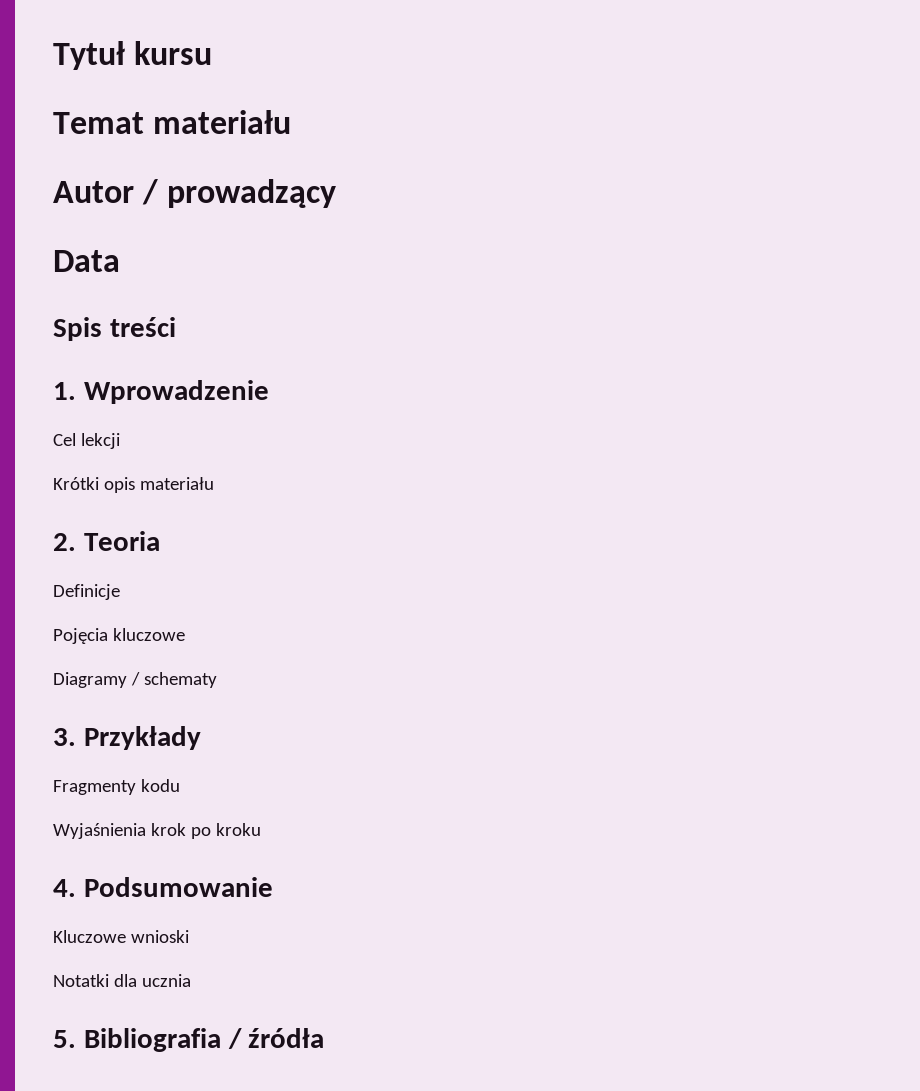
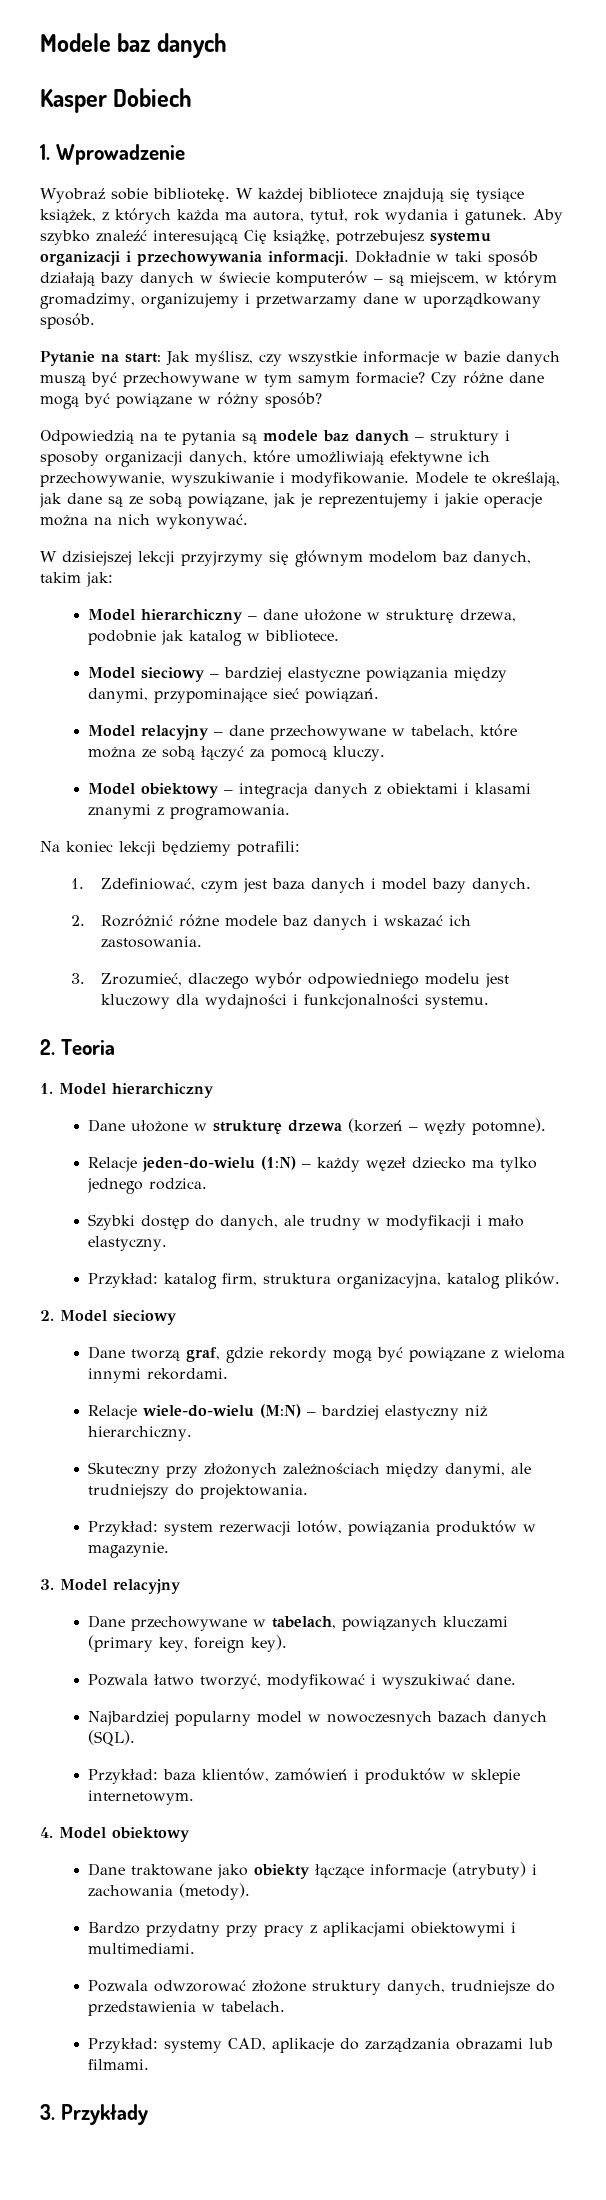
[53,41,213,70] [53,110,292,134] [53,179,337,208] [53,250,120,272] [53,317,176,341] [53,380,269,404] [53,433,120,449] [53,477,214,493] [53,531,160,551] [53,584,120,600] [53,628,185,644] [53,672,217,688] [53,726,201,750] [53,779,180,795] [53,823,261,839] [53,877,273,897] [53,930,189,943] [53,974,191,987] [53,1028,325,1052] Tytuł kursu // Temat materiału // Autor / prowadzący // Data // Spis treści // 1. Wprowadzenie // Cel lekcji // Krótki opis materiału // 2. Teoria // Definicje // Pojęcia kluczowe // Diagramy / schematy // 3. Przykłady // Fragmenty kodu // Wyjaśnienia krok po kroku // 4. Podsumowanie // Kluczowe wnioski // Notatki dla ucznia // 5. Bibliografia / źródła -> [40,33,227,58] [40,88,193,113] [40,144,185,165] [40,188,524,203] [40,208,563,225] [40,230,491,245] [40,250,538,266] [40,271,557,287] [40,293,541,309] [40,313,95,329] [40,351,560,366] [40,371,544,387] [40,392,322,409] [40,430,510,445] [40,450,490,467] [40,472,560,487] [39,493,542,508] [40,514,248,529] [40,550,531,567] [40,572,113,587] [88,609,517,624] [88,630,340,646] [88,667,508,682] [88,688,380,703] [88,724,518,740] [88,746,386,761] [88,783,532,799] [88,804,291,820] [40,841,300,856] [70,878,532,893] [70,914,472,930] [101,936,203,948] [70,972,510,989] [101,994,490,1009] [40,1039,115,1055] [40,1083,214,1098] [88,1118,547,1135] [88,1156,538,1172] [87,1178,208,1194] [88,1214,525,1230] [88,1236,168,1251] [88,1272,561,1289] [40,1310,177,1325] [88,1346,566,1363] [88,1368,229,1383] [88,1404,488,1420] [88,1426,193,1441] [88,1462,532,1478] [88,1484,309,1499] [88,1520,537,1536] [88,1542,170,1558] [40,1579,181,1594] [88,1615,509,1631] [88,1635,288,1653] [88,1674,517,1689] [88,1711,548,1726] [88,1730,136,1746] [88,1768,521,1784] [88,1790,195,1805] [40,1827,190,1842] [88,1862,538,1879] [88,1883,251,1900] [88,1922,517,1937] [88,1943,196,1954] [88,1980,556,1995] [88,2001,286,2016] [88,2037,554,2053] [88,2059,150,2070] [40,2104,148,2125] Modele baz danych // Kasper Dobiech // 1. Wprowadzenie // Wyobraź sobie bibliotekę. W każdej bibliotece znajdują się tysiące książek, z których każda ma autora, tytuł, rok wydania i gatunek. Aby szybko znaleźć interesującą Cię książkę, potrzebujesz systemu organizacji i przechowywania informacji. Dokładnie w taki sposób działają bazy danych w świecie komputerów – są miejscem, w którym gromadzimy, organizujemy i przetwarzamy dane w uporządkowany sposób. // Pytanie na start: Jak myślisz, czy wszystkie informacje w bazie danych muszą być przechowywane w tym samym formacie? Czy różne dane mogą być powiązane w różny sposób? // Odpowiedzią na te pytania są modele baz danych – struktury i sposoby organizacji danych, które umożliwiają efektywne ich przechowywanie, wyszukiwanie i modyfikowanie. Modele te określają, jak dane są ze sobą powiązane, jak je reprezentujemy i jakie operacje można na nich wykonywać. // W dzisiejszej lekcji przyjrzymy się głównym modelom baz danych, takim jak: // Model hierarchiczny – dane ułożone w strukturę drzewa, podobnie jak katalog w bibliotece. // Model sieciowy – bardziej elastyczne powiązania między danymi, przypominające sieć powiązań. // Model relacyjny – dane przechowywane w tabelach, które można ze sobą łączyć za pomocą kluczy. // Model obiektowy – integracja danych z obiektami i klasami znanymi z programowania. // Na koniec lekcji będziemy potrafili: // 1. Zdefiniować, czym jest baza danych i model bazy danych. // 2. Rozróżnić różne modele baz danych i wskazać ich zastosowania. // 3. Zrozumieć, dlaczego wybór odpowiedniego modelu jest kluczowy dla wydajności i funkcjonalności systemu. // 2. Teoria // 1. Model hierarchiczny // Dane ułożone w strukturę drzewa (korzeń – węzły potomne). // Relacje jeden-do-wielu (1:N) – każdy węzeł dziecko ma tylko jednego rodzica. // Szybki dostęp do danych, ale trudny w modyfikacji i mało elastyczny. // Przykład: katalog firm, struktura organizacyjna, katalog plików. // 2. Model sieciowy // Dane tworzą graf, gdzie rekordy mogą być powiązane z wieloma innymi rekordami. // Relacje wiele-do-wielu (M:N) – bardziej elastyczny niż hierarchiczny. // Skuteczny przy złożonych zależnościach między danymi, ale trudniejszy do projektowania. // Przykład: system rezerwacji lotów, powiązania produktów w magazynie. // 3. Model relacyjny // Dane przechowywane w tabelach, powiązanych kluczami (primary key, foreign key). // Pozwala łatwo tworzyć, modyfikować i wyszukiwać dane. // Najbardziej popularny model w nowoczesnych bazach danych (SQL). // Przykład: baza klientów, zamówień i produktów w sklepie internetowym. // 4. Model obiektowy // Dane traktowane jako obiekty łączące informacje (atrybuty) i zachowania (metody). // Bardzo przydatny przy pracy z aplikacjami obiektowymi i multimediami. // Pozwala odwzorować złożone struktury danych, trudniejsze do przedstawienia w tabelach. // Przykład: systemy CAD, aplikacje do zarządzania obrazami lub filmami. // 3. Przykłady

